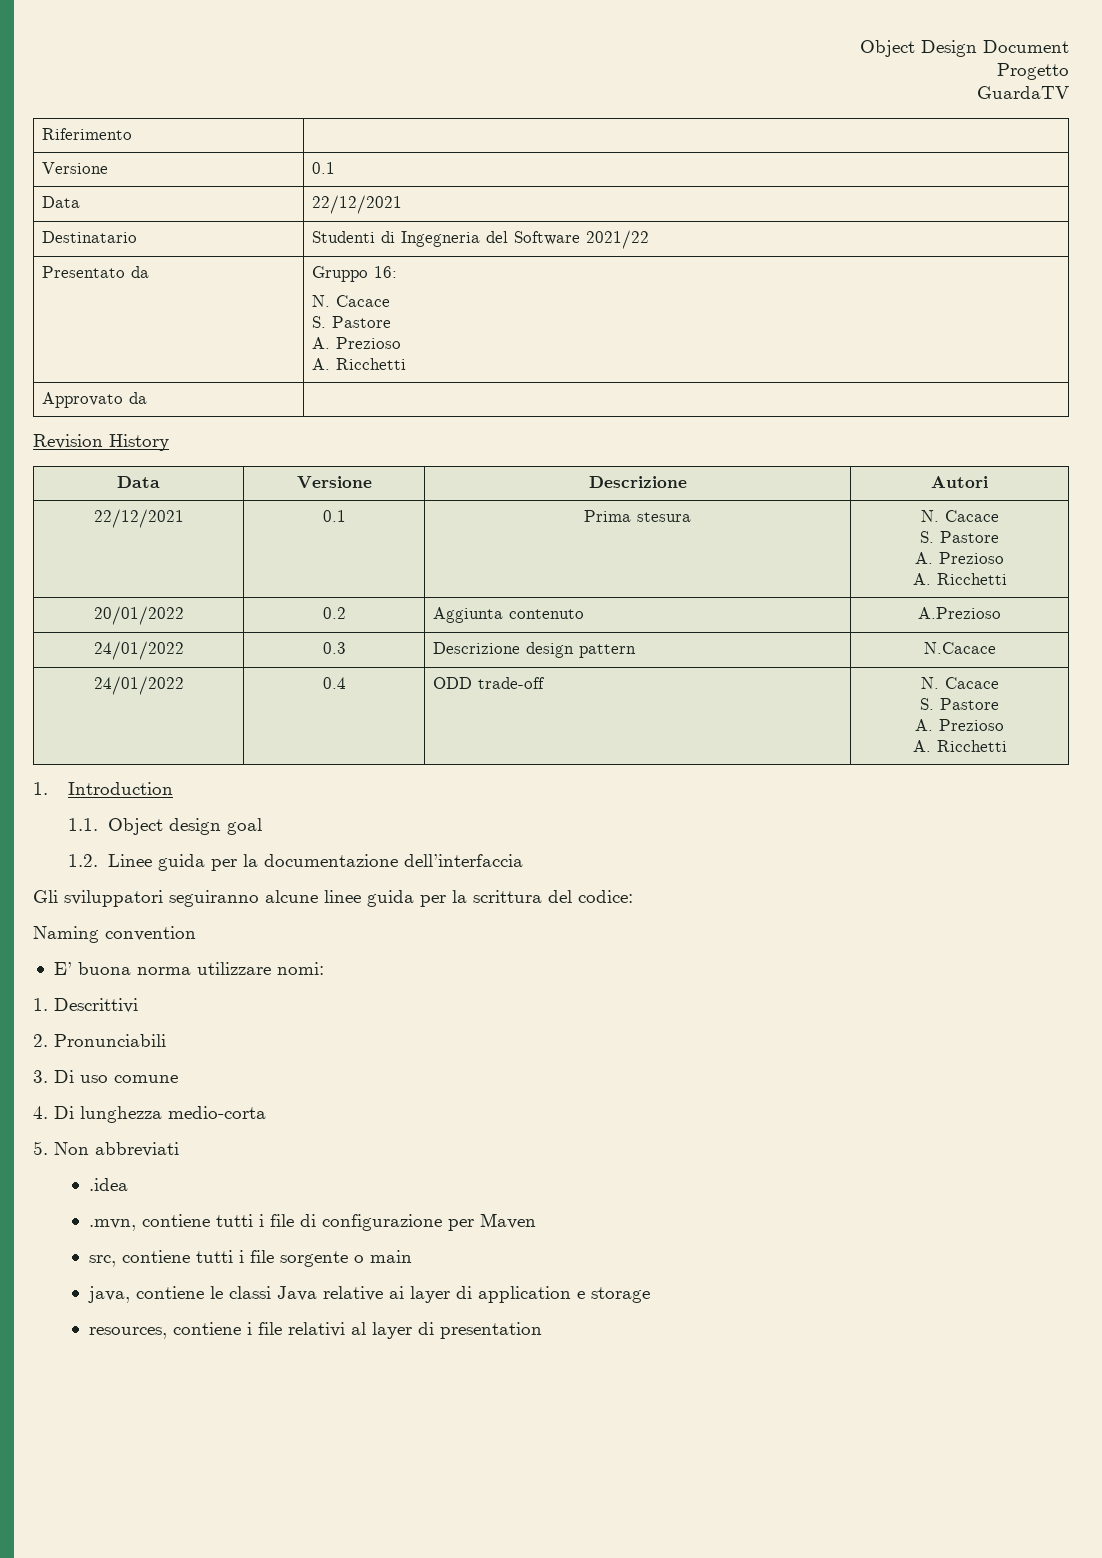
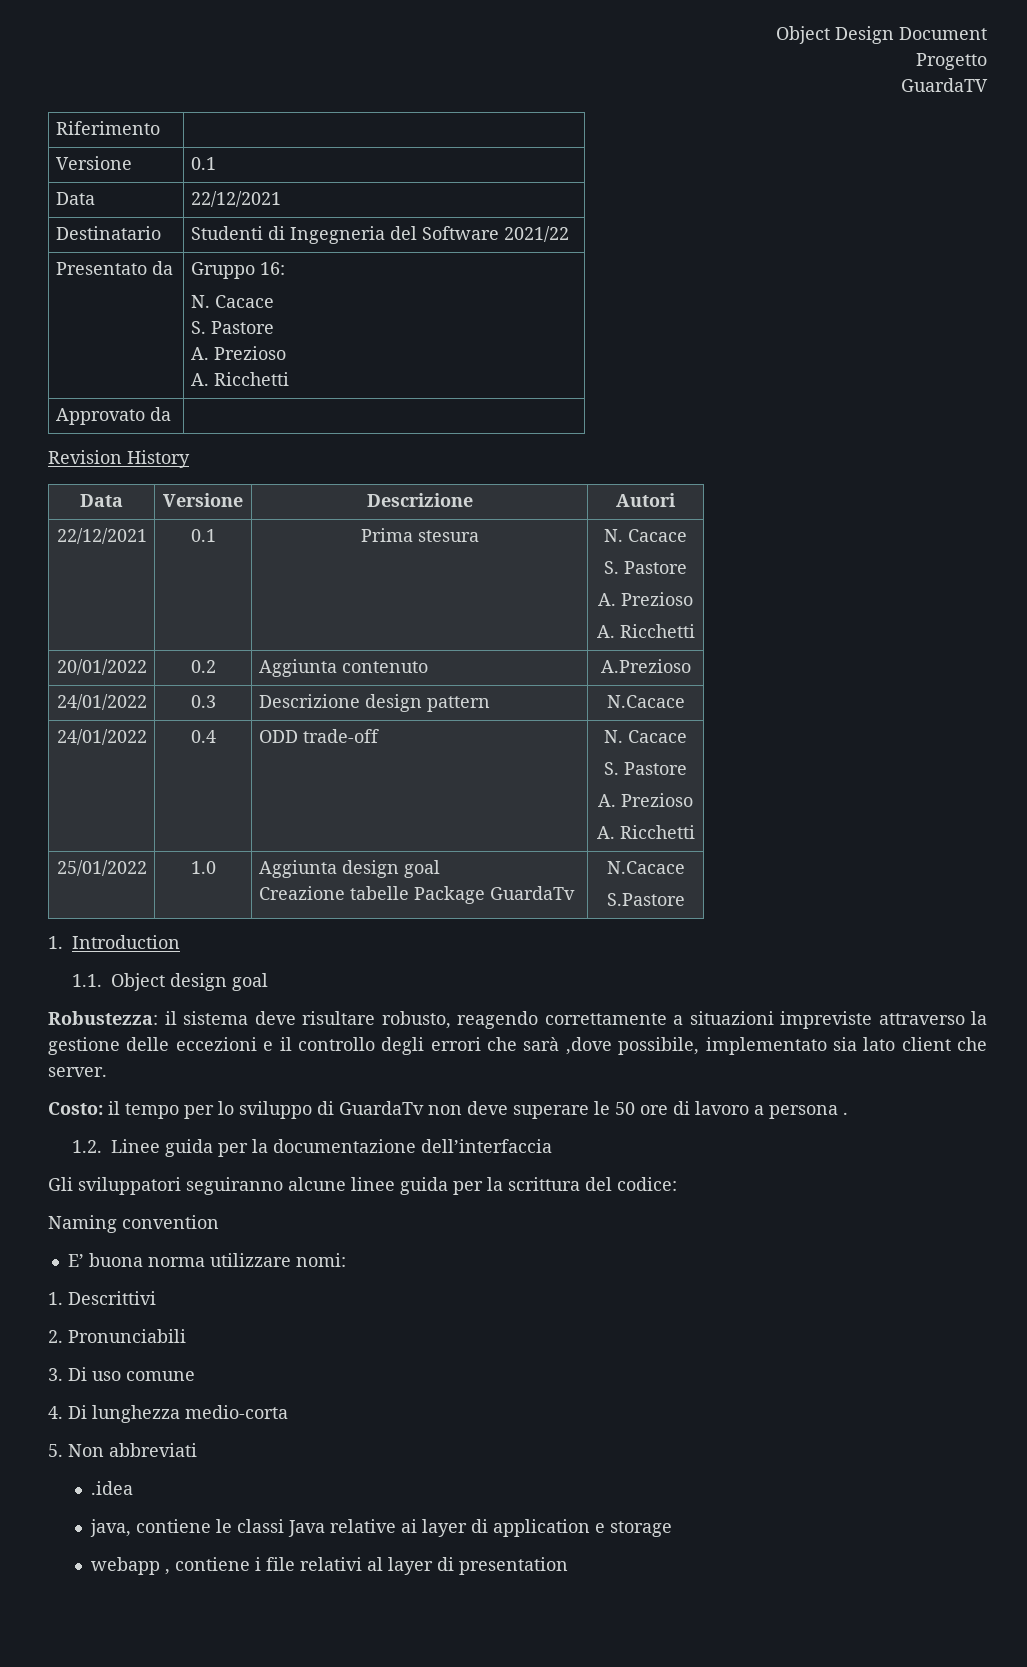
(1007, 746) none -> [56,860,147,876] [190,861,216,874] [258,860,440,878] [258,886,575,904] [606,861,685,874] [606,893,685,906] // 25/01/2022 | 1.0 | Aggiunta design goal // Creazione tabelle Package GuardaTv | N.Cacace // S.Pastore
(262, 826) none -> [48,1011,987,1029] [48,1037,987,1055] [48,1067,107,1077] [48,1101,848,1119] // Robustezza: il sistema deve risultare robusto, reagendo correttamente a situazioni impreviste attraverso la gestione delle eccezioni e il controllo degli errori che sarà ,dove possibile, implementato sia lato client che server. // Costo: il tempo per lo sviluppo di GuardaTv non deve superare le 50 ore di lavoro a persona .
[89,1213,537,1231] [89,1250,413,1267] // .mvn, contiene tutti i file di configurazione per Maven // src, contiene tutti i file sorgente o main -> (134, 1488) none
[89,1327,168,1339] resources, -> [91,1557,171,1575] webapp ,

